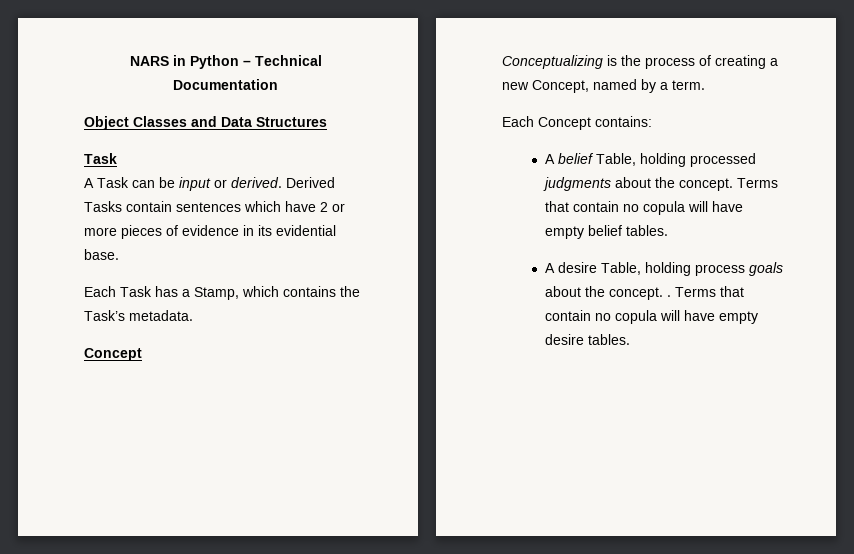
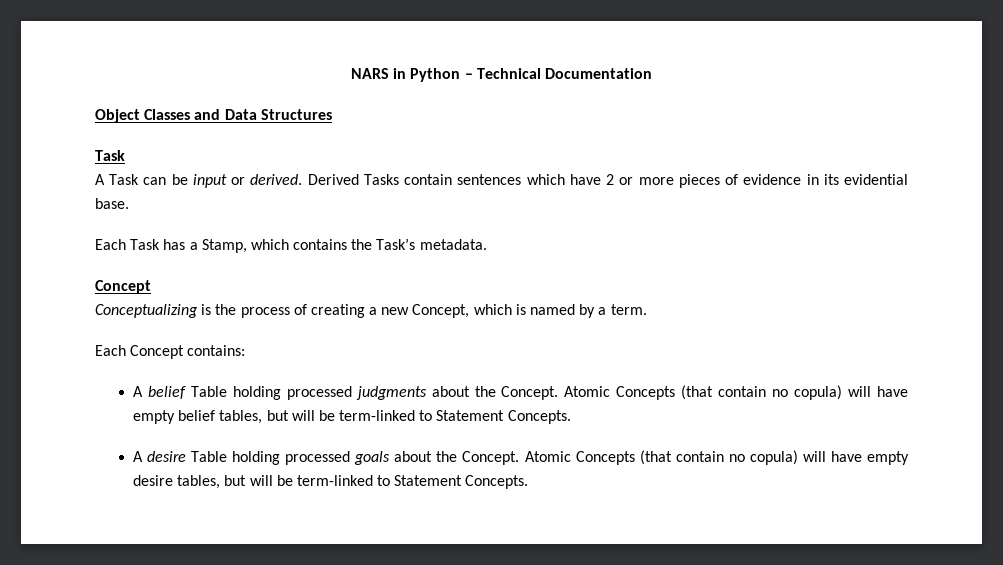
(589, 86) none -> [473,304,526,315] which is
[595,153,636,166] Table, -> [190,386,227,397] Table
[678,178,778,191] [544,201,685,215] concept. Terms that contain no copula -> [501,385,843,400] Concept. Atomic Concepts (that contain no copula)
[625,225,668,236] [544,262,783,276] [544,286,744,300] [544,310,657,324] tables. // A desire Table, holding process goals about the concept. . Terms that contain no copula -> [219,410,571,424] [132,450,798,465] tables, but will be term-linked to Statement Concepts. // A desire Table holding processed goals about the Concept. Atomic Concepts (that contain no copula)
[587,334,630,345] tables. -> [177,475,529,489] tables, but will be term-linked to Statement Concepts.

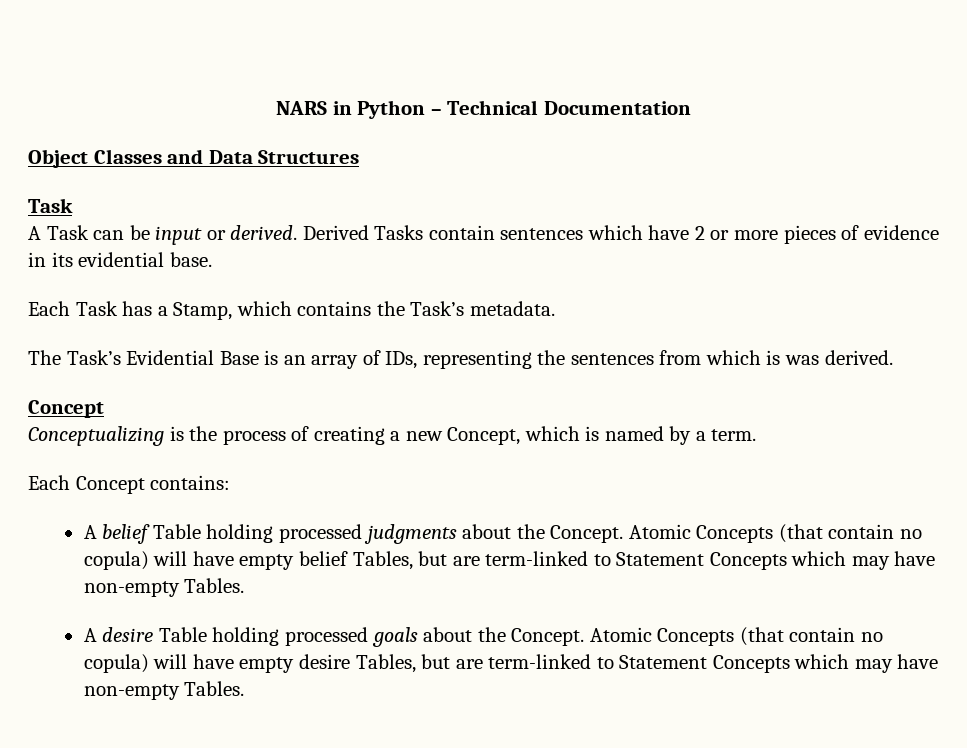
(487, 244) none -> [28,350,893,369] // The Task’s Evidential Base is an array of IDs, representing the sentences from which is was derived.
[219,410,571,424] tables, but will be term-linked to Statement Concepts. -> [352,551,936,570] [83,578,245,597] Tables, but are term-linked to Statement Concepts which may have non-empty Tables.
[177,475,529,489] tables, but will be term-linked to Statement Concepts. -> [355,654,939,673] [83,681,245,700] Tables, but are term-linked to Statement Concepts which may have non-empty Tables.

